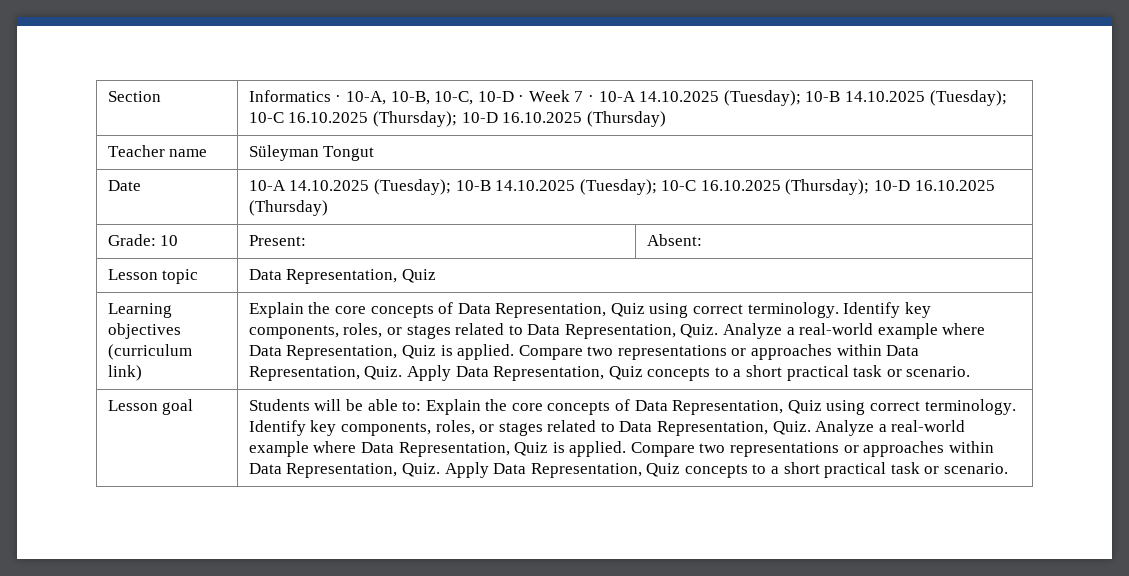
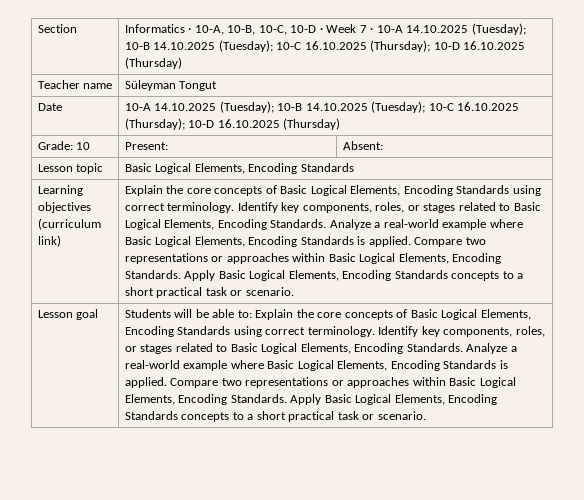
[248,269,436,284] Data Representation, Quiz -> [124,163,354,174] Basic Logical Elements, Encoding Standards
[457,303,645,318] Data Representation, Quiz -> [280,185,510,196] Basic Logical Elements, Encoding Standards
[527,323,986,339] [248,344,920,360] [248,365,643,381] Data Representation, Quiz. Analyze a real-world example where Data Representation, Quiz is applied. Compare two representations or approaches within Data Representation, Quiz. Apply Data Representation, Quiz -> [513,202,541,211] [124,219,523,230] [124,236,486,247] [124,253,502,264] [124,270,448,281] Basic Logical Elements, Encoding Standards. Analyze a real-world example where Basic Logical Elements, Encoding Standards is applied. Compare two representations or approaches within Basic Logical Elements, Encoding Standards. Apply Basic Logical Elements, Encoding Standards
[634,400,822,415] Data Representation, Quiz -> [410,309,531,320] [124,326,231,337] Basic Logical Elements, Encoding Standards
[619,420,966,436] [248,441,994,457] [248,462,681,478] Data Representation, Quiz. Analyze a real-world example where Data Representation, Quiz is applied. Compare two representations or approaches within Data Representation, Quiz. Apply Data Representation, Quiz -> [230,343,517,354] [124,360,508,371] [124,377,516,388] [124,394,498,405] [124,411,178,420] Basic Logical Elements, Encoding Standards. Analyze a real-world example where Basic Logical Elements, Encoding Standards is applied. Compare two representations or approaches within Basic Logical Elements, Encoding Standards. Apply Basic Logical Elements, Encoding Standards

